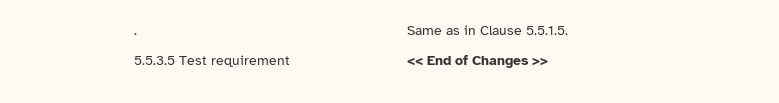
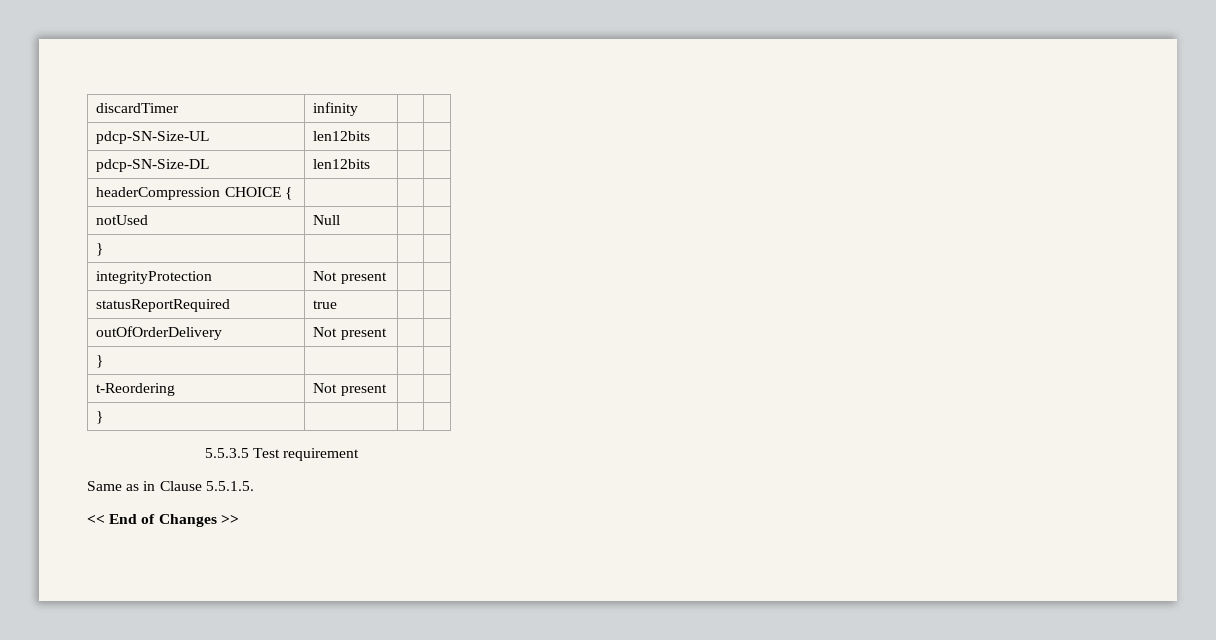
[133,33,137,35] . -> [96,103,180,113] [313,102,359,116] [96,131,210,144] [313,131,371,141] [96,159,210,172] [313,159,371,169] [96,187,292,200] [96,215,149,225] [313,215,341,225] [96,243,104,256] [96,271,213,284] [313,271,387,284] [96,299,231,312] [313,300,338,309] [96,326,223,340] [313,327,387,340] [96,355,104,368] [96,383,176,396] [313,383,387,396] [96,411,104,424] discardTimer | infinity | | // pdcp-SN-Size-UL | len12bits | | // pdcp-SN-Size-DL | len12bits | | // headerCompression CHOICE { | | | // notUsed | Null | | // } | | | // integrityProtection | Not present | | // statusReportRequired | true | | // outOfOrderDelivery | Not present | | // } | | | // t-Reordering | Not present | | // } | | |

